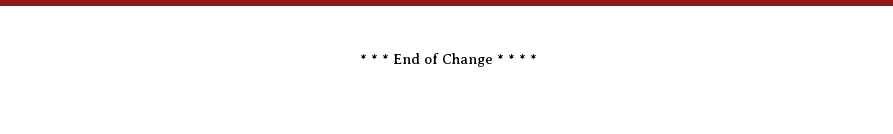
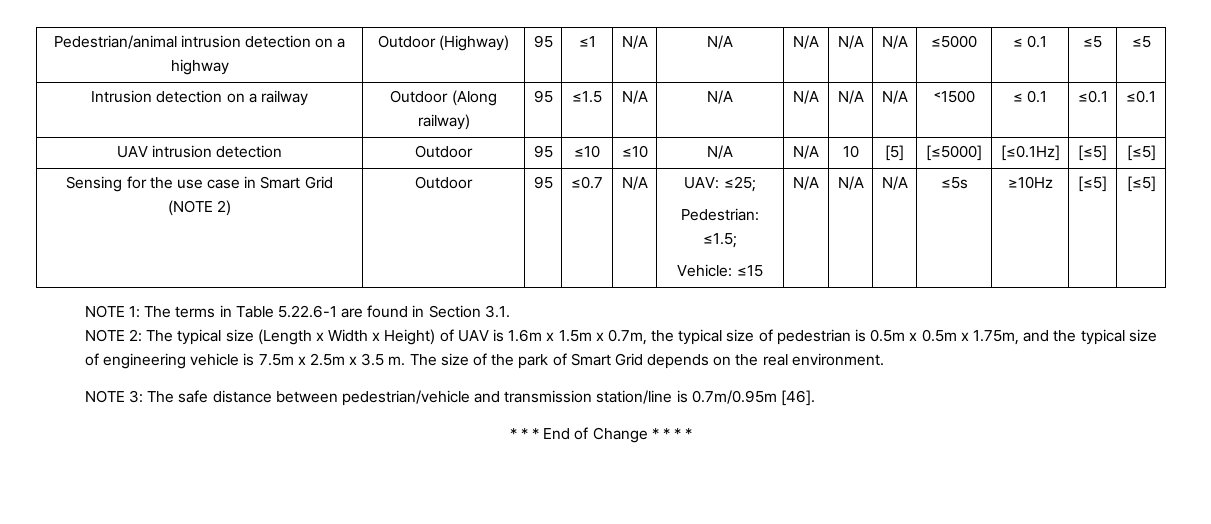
(359, 59) none -> [53,35,346,49] [170,59,229,75] [377,35,510,51] [533,35,553,48] [578,36,596,47] [621,35,648,49] [707,35,733,49] [793,35,819,49] [837,35,864,49] [881,35,908,49] [931,35,977,48] [1012,35,1048,48] [1083,36,1102,48] [1131,36,1151,48] [91,90,308,106] [390,90,497,106] [417,114,470,130] [533,90,553,103] [572,91,602,103] [621,90,648,104] [707,90,733,104] [793,90,819,104] [837,90,864,104] [881,90,908,104] [933,90,975,103] [1012,90,1048,103] [1077,90,1108,103] [1126,90,1156,103] [116,145,283,158] [415,145,473,158] [533,145,553,158] [574,145,600,158] [621,145,648,158] [707,145,733,159] [793,145,819,159] [842,145,859,158] [885,145,904,161] [926,145,982,161] [1000,145,1060,161] [1078,145,1107,161] [1126,145,1156,161] [66,176,333,192] [167,200,232,216] [415,176,473,189] [533,176,553,189] [571,176,603,189] [621,176,648,190] [684,176,756,192] [681,208,759,221] [703,233,737,248] [677,264,763,277] [793,176,819,190] [837,176,864,190] [881,176,908,190] [940,177,968,189] [1007,176,1053,189] [1078,176,1107,192] [1126,176,1156,192] [84,305,510,318] [84,329,1157,345] [84,353,884,369] [84,390,815,406] Pedestrian/animal intrusion detection on a highway | Outdoor (Highway) | 95 | ≤1 | N/A | N/A | N/A | N/A | N/A | ≤5000 | ≤ 0.1 | ≤5 | ≤5 // Intrusion detection on a railway | Outdoor (Along railway) | 95 | ≤1.5 | N/A | N/A | N/A | N/A | N/A | ˂1500 | ≤ 0.1 | ≤0.1 | ≤0.1 // UAV intrusion detection | Outdoor | 95 | ≤10 | ≤10 | N/A | N/A | 10 | [5] | [≤5000] | [≤0.1Hz] | [≤5] | [≤5] // Sensing for the use case in Smart Grid (NOTE 2) | Outdoor | 95 | ≤0.7 | N/A | UAV: ≤25; // Pedestrian: ≤1.5; // Vehicle: ≤15 | N/A | N/A | N/A | ≤5s | ≥10Hz | [≤5] | [≤5] // NOTE 1: The terms in Table 5.22.6-1 are found in Section 3.1. // NOTE 2: The typical size (Length x Width x Height) of UAV is 1.6m x 1.5m x 0.7m, the typical size of pedestrian is 0.5m x 0.5m x 1.75m, and the typical size of engineering vehicle is 7.5m x 2.5m x 3.5 m. The size of the park of Smart Grid depends on the real environment. // NOTE 3: The safe distance between pedestrian/vehicle and transmission station/line is 0.7m/0.95m [46]. //

